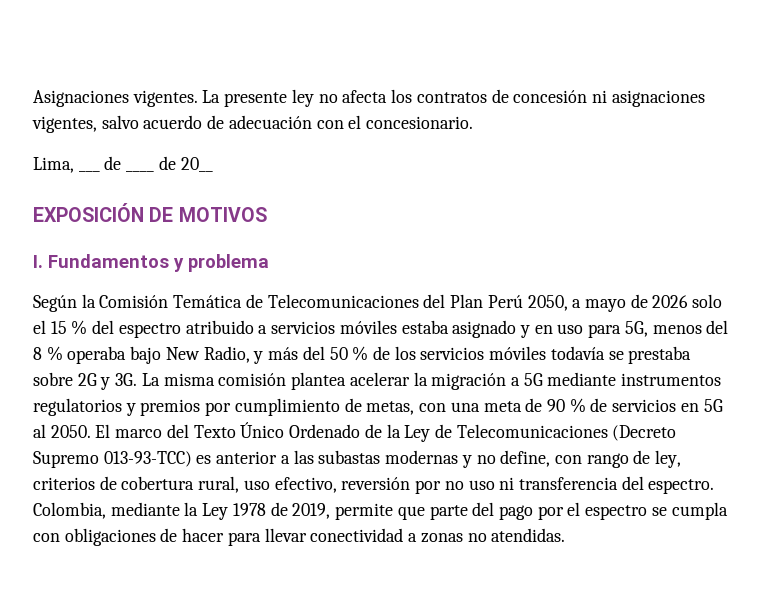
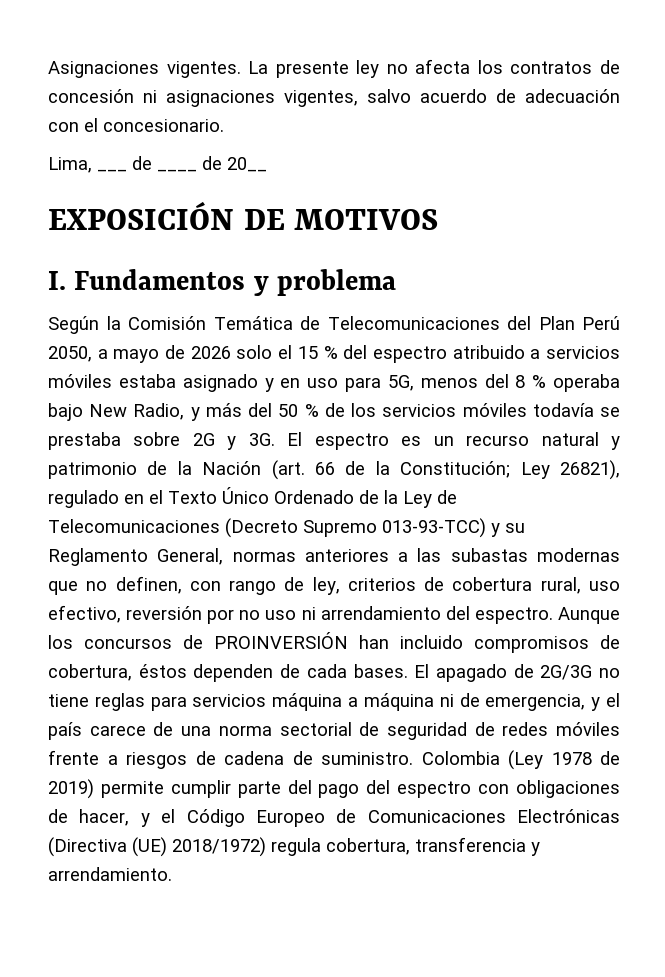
[141,372,722,390] [33,398,723,416] [33,424,189,438] La misma comisión plantea acelerar la migración a 5G mediante instrumentos regulatorios y premios por cumplimiento de metas, con una meta de 90 % de servicios en 5G al 2050. El marco del -> [287,432,620,450] [48,460,620,480] [48,490,163,508] El espectro es un recurso natural y patrimonio de la Nación (art. 66 de la Constitución; Ley 26821), regulado en el
[196,451,278,464] es anterior -> [491,523,525,537] [48,548,389,566] y su Reglamento General, normas anteriores
[461,450,551,468] y no define, -> [48,576,182,595] que no definen,
[518,477,618,490] transferencia -> [320,606,441,620] arrendamiento
[33,502,728,520] [33,528,566,546] Colombia, mediante la Ley 1978 de 2019, permite que parte del pago por el espectro se cumpla con obligaciones de hacer para llevar conectividad a zonas no atendidas. -> [557,607,620,624] [48,632,620,653] [48,664,620,682] [48,693,620,711] [48,722,620,740] [48,750,620,770] [48,779,621,799] [48,809,620,827] [48,837,540,857] [48,867,172,881] Aunque los concursos de PROINVERSIÓN han incluido compromisos de cobertura, éstos dependen de cada bases. El apagado de 2G/3G no tiene reglas para servicios máquina a máquina ni de emergencia, y el país carece de una norma sectorial de seguridad de redes móviles frente a riesgos de cadena de suministro. Colombia (Ley 1978 de 2019) permite cumplir parte del pago del espectro con obligaciones de hacer, y el Código Europeo de Comunicaciones Electrónicas (Directiva (UE) 2018/1972) regula cobertura, transferencia y arrendamiento.

